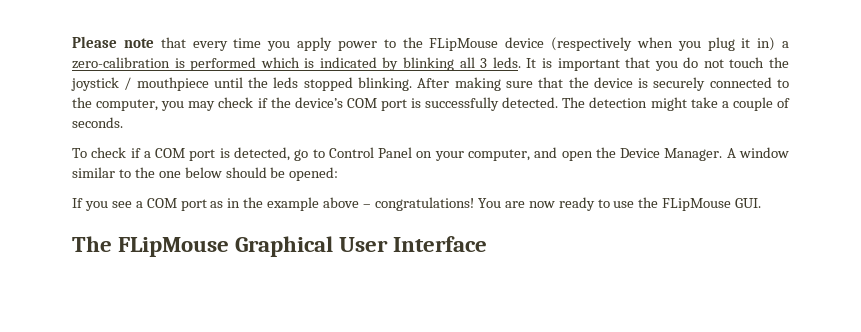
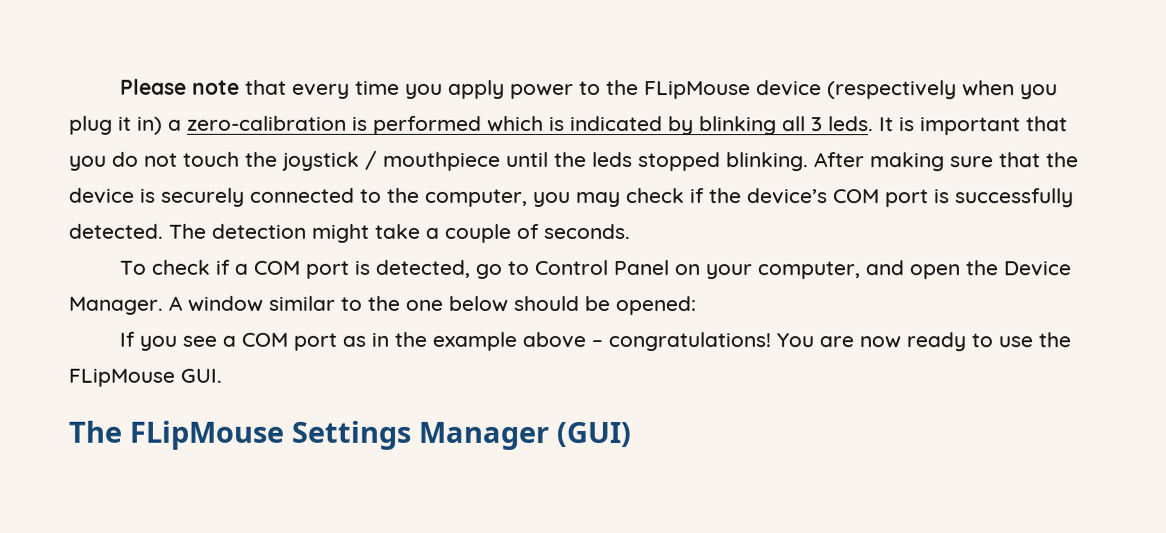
[235,236,488,257] Graphical User Interface -> [291,420,631,450] Settings Manager (GUI)

